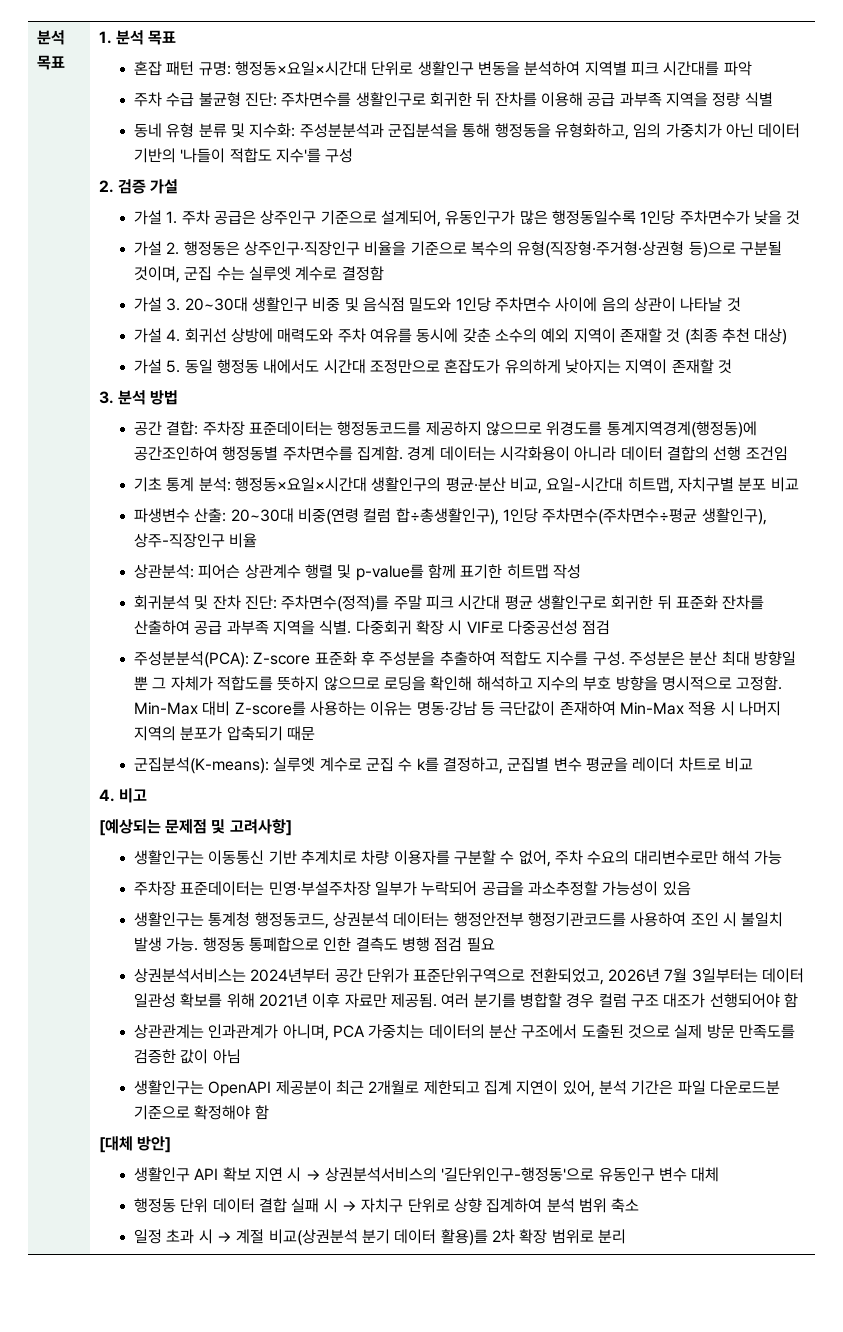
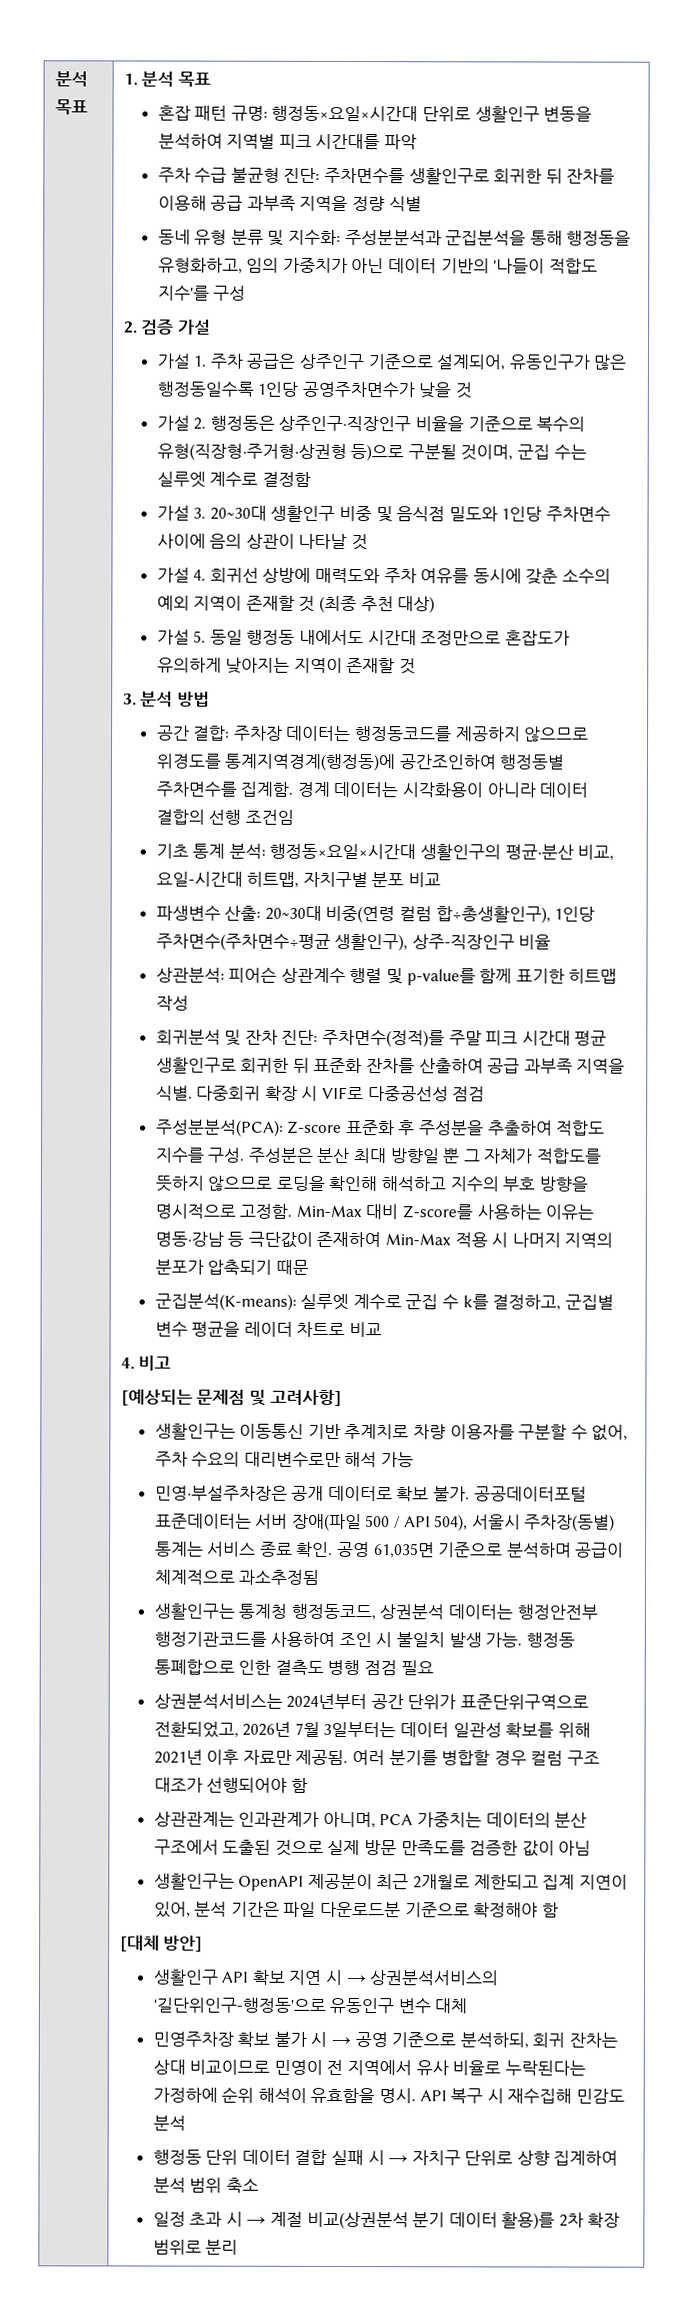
[679,210,750,225] 주차면수가 -> [301,381,415,398] 공영주차면수가
[249,421,334,436] 표준데이터는 -> [286,725,352,742] 데이터는
[134,881,691,896] 주차장 표준데이터는 민영·부설주차장 일부가 누락되어 공급을 과소추정할 가능성이 있음 -> [154,1485,587,1502] [154,1513,616,1532] [154,1541,625,1559] [153,1569,320,1585] 민영·부설주차장은 공개 데이터로 확보 불가. 공공데이터포털 표준데이터는 서버 장애(파일 500 / API 504), 서울시 주차장(동별) 통계는 서비스 종료 확인. 공영 61,035면 기준으로 분석하며 공급이 체계적으로 과소추정됨
(720, 1174) none -> [152,2031,618,2049] [152,2059,586,2076] [152,2086,625,2104] [152,2115,186,2131] // 민영주차장 확보 불가 시 → 공영 기준으로 분석하되, 회귀 잔차는 상대 비교이므로 민영이 전 지역에서 유사 비율로 누락된다는 가정하에 순위 해석이 유효함을 명시. API 복구 시 재수집해 민감도 분석

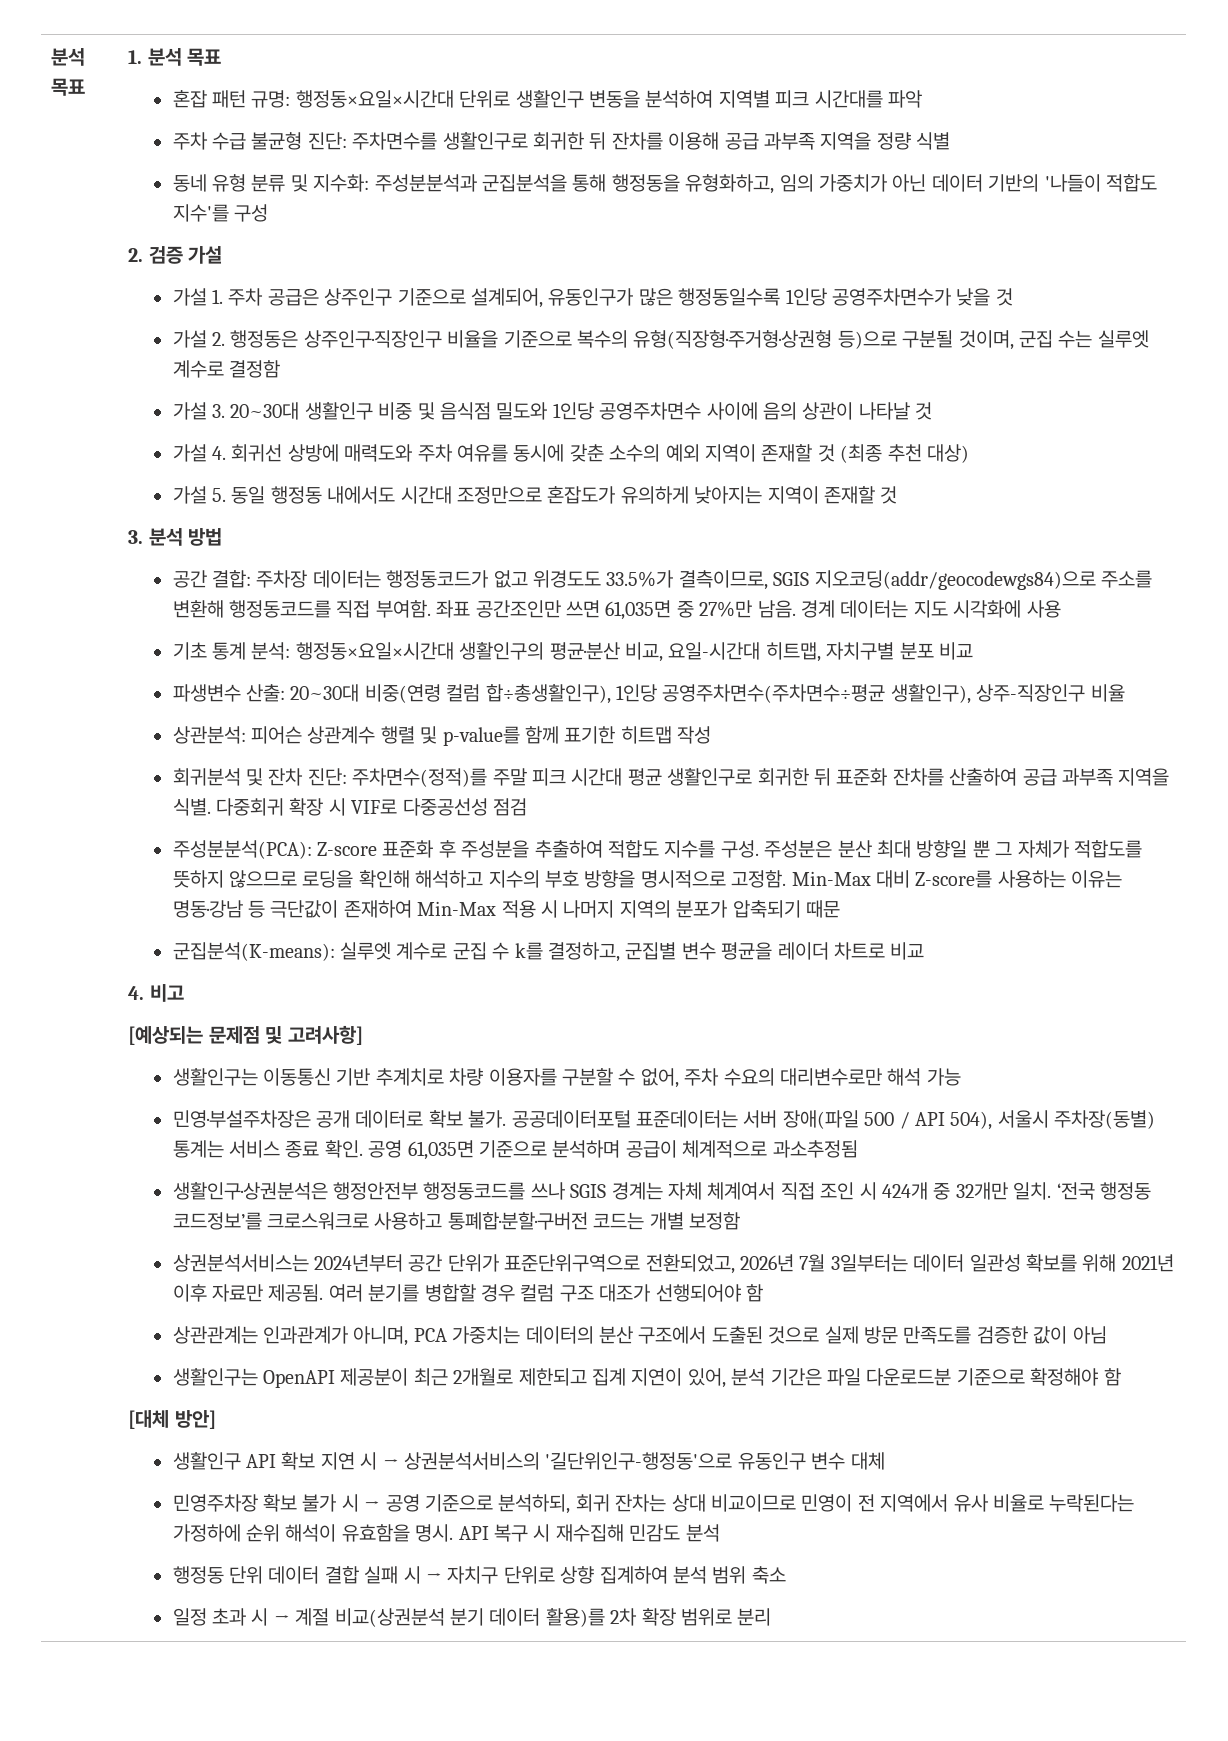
[545,506,611,522] 주차면수 -> [599,402,702,420] 공영주차면수
[354,726,590,742] [155,753,565,772] [155,781,589,798] [155,809,294,825] 행정동코드를 제공하지 않으므로 위경도를 통계지역경계(행정동)에 공간조인하여 행정동별 주차면수를 집계함. 경계 데이터는 시각화용이 아니라 데이터 결합의 선행 조건임 -> [386,570,1152,590] [172,600,1061,620] 행정동코드가 없고 위경도도 33.5%가 결측이므로, SGIS 지오코딩(addr/geocodewgs84)으로 주소를 변환해 행정동코드를 직접 부여함. 좌표 공간조인만 쓰면 61,035면 중 27%만 남음. 경계 데이터는 지도 시각화에 사용
[155,933,331,951] 주차면수(주차면수÷평균 -> [662,684,886,703] 공영주차면수(주차면수÷평균
[153,1603,598,1621] [153,1631,575,1648] [153,1659,434,1676] 생활인구는 통계청 행정동코드, 상권분석 데이터는 행정안전부 행정기관코드를 사용하여 조인 시 불일치 발생 가능. 행정동 통폐합으로 인한 결측도 병행 점검 필요 -> [172,1182,1151,1200] [172,1212,740,1230] 생활인구·상권분석은 행정안전부 행정동코드를 쓰나 SGIS 경계는 자체 체계여서 직접 조인 시 424개 중 32개만 일치. ‘전국 행정동 코드정보’를 크로스워크로 사용하고 통폐합·분할·구버전 코드는 개별 보정함

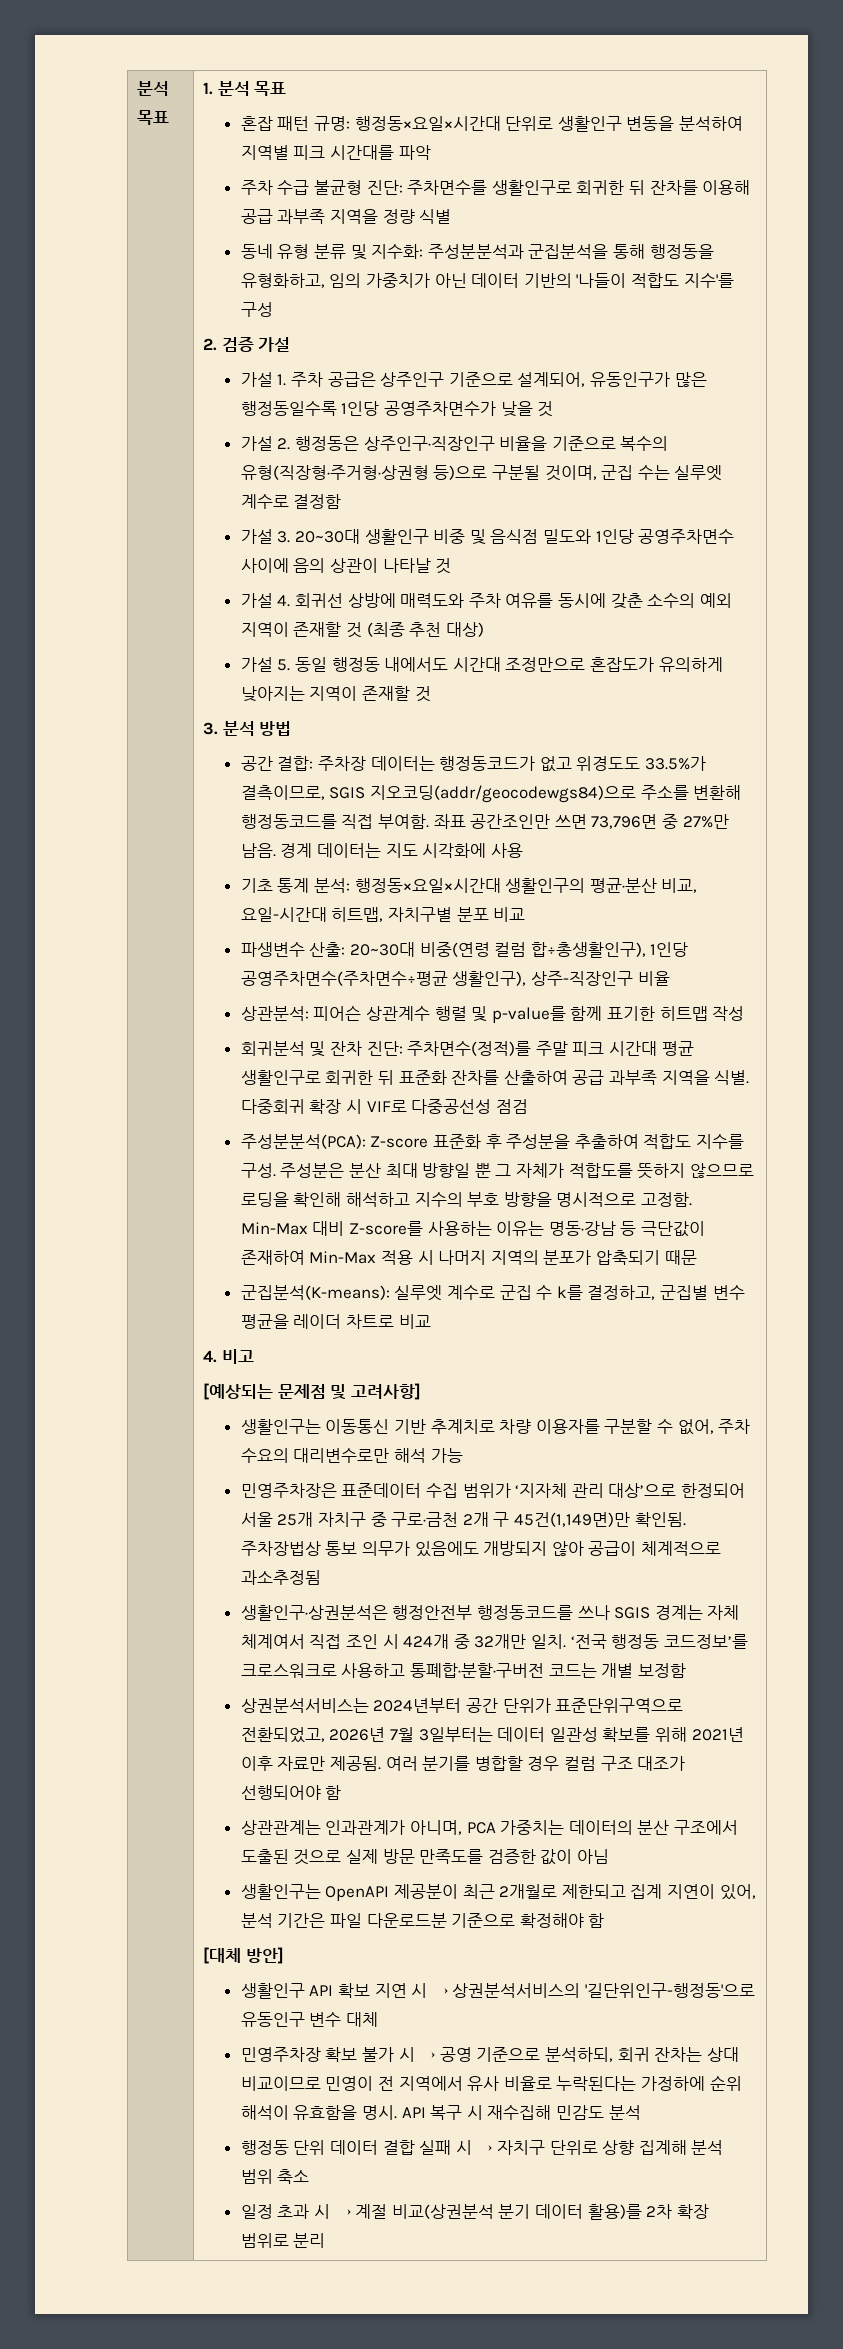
[605,600,672,620] 61,035면 -> [591,814,658,829] 73,796면
[172,1110,1156,1130] [172,1140,621,1160] 민영·부설주차장은 공개 데이터로 확보 불가. 공공데이터포털 표준데이터는 서버 장애(파일 500 / API 504), 서울시 주차장(동별) 통계는 서비스 종료 확인. 공영 61,035면 기준으로 분석하며 -> [240,1483,745,1498] [240,1512,686,1527] [240,1541,584,1557] 민영주차장은 표준데이터 수집 범위가 ‘지자체 관리 대상’으로 한정되어 서울 25개 자치구 중 구로·금천 2개 구 45건(1,149면)만 확인됨. 주차장법상 통보 의무가 있음에도 개방되지 않아
[599,1566,668,1584] 집계하여 -> [638,2140,687,2155] 집계해

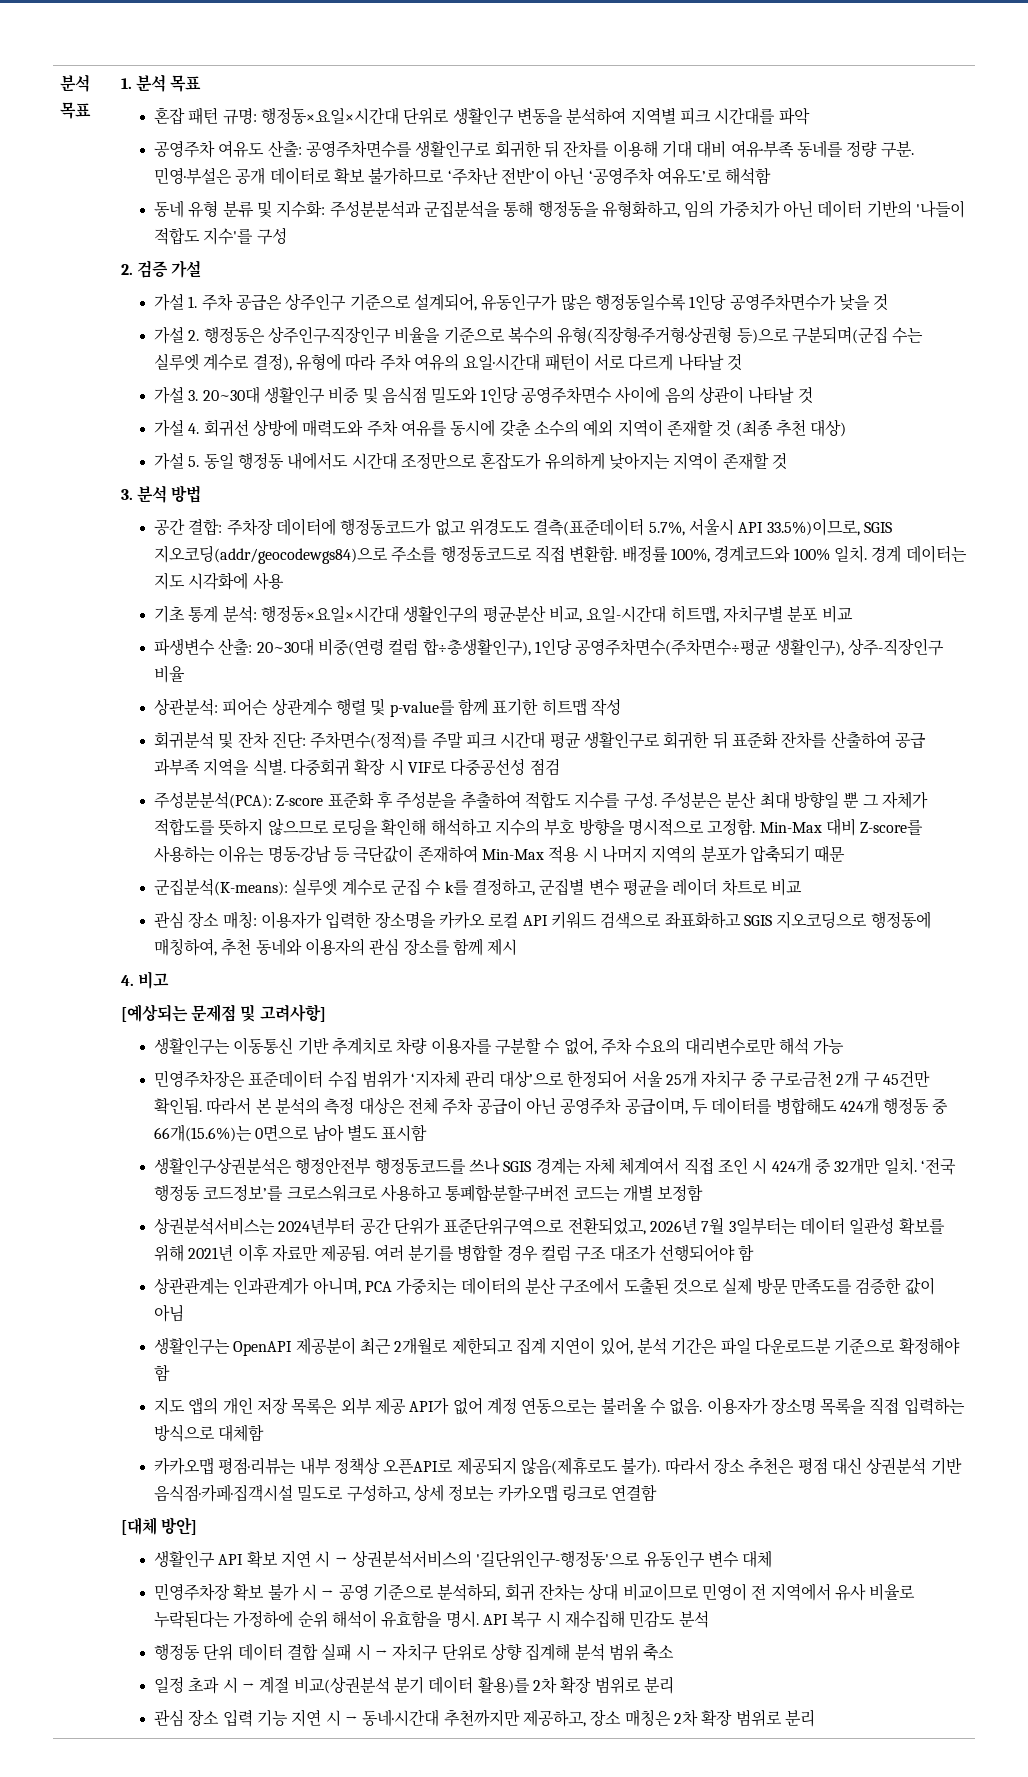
[240,180,488,195] 주차 수급 불균형 진단: 주차면수를 -> [154,140,413,158] 공영주차 여유도 산출: 공영주차면수를
[240,209,452,224] 공급 과부족 지역을 정량 식별 -> [661,140,914,158] [154,167,772,185] 기대 대비 여유·부족 동네를 정량 구분. 민영·부설은 공개 데이터로 확보 불가하므로 ‘주차난 전반’이 아닌 ‘공영주차 여유도’로 해석함
[491,465,723,481] [240,494,342,509] 구분될 것이며, 군집 수는 실루엣 계수로 결정함 -> [791,326,924,344] [154,353,742,371] 구분되며(군집 수는 실루엣 계수로 결정), 유형에 따라 주차 여유의 요일·시간대 패턴이 서로 다르게 나타날 것
[370,756,435,771] 데이터는 -> [276,518,337,536] 데이터에
[644,756,706,771] [240,785,742,803] [240,814,729,829] [240,843,276,858] 33.5%가 결측이므로, SGIS 지오코딩(addr/geocodewgs84)으로 주소를 변환해 행정동코드를 직접 부여함. 좌표 공간조인만 쓰면 73,796면 중 27%만 남음. -> [533,518,892,536] [154,545,867,564] 결측(표준데이터 5.7%, 서울시 API 33.5%)이므로, SGIS 지오코딩(addr/geocodewgs84)으로 주소를 행정동코드로 직접 변환함. 배정률 100%, 경계코드와 100% 일치.
(431, 1321) none -> [154,911,931,929] [154,938,518,956] // 관심 장소 매칭: 이용자가 입력한 장소명을 카카오 로컬 API 키워드 검색으로 좌표화하고 SGIS 지오코딩으로 행정동에 매칭하여, 추천 동네와 이용자의 관심 장소를 함께 제시
[513,1512,686,1527] [240,1541,721,1557] [240,1570,321,1585] 45건(1,149면)만 확인됨. 주차장법상 통보 의무가 있음에도 개방되지 않아 공급이 체계적으로 과소추정됨 -> [882,1070,930,1087] [154,1097,949,1115] [154,1124,428,1142] 45건만 확인됨. 따라서 본 분석의 측정 대상은 전체 주차 공급이 아닌 공영주차 공급이며, 두 데이터를 병합해도 424개 행정동 중 66개(15.6%)는 0면으로 남아 별도 표시함
(605, 1920) none -> [154,1397,965,1415] [154,1424,265,1442] [154,1457,962,1475] [154,1484,658,1502] // 지도 앱의 개인 저장 목록은 외부 제공 API가 없어 계정 연동으로는 불러올 수 없음. 이용자가 장소명 목록을 직접 입력하는 방식으로 대체함 // 카카오맵 평점·리뷰는 내부 정책상 오픈API로 제공되지 않음(제휴로도 불가). 따라서 장소 추천은 평점 대신 상권분석 기반 음식점·카페·집객시설 밀도로 구성하고, 상세 정보는 카카오맵 링크로 연결함
(326, 2240) none -> [154,1709,815,1727] // 관심 장소 입력 기능 지연 시 → 동네·시간대 추천까지만 제공하고, 장소 매칭은 2차 확장 범위로 분리

